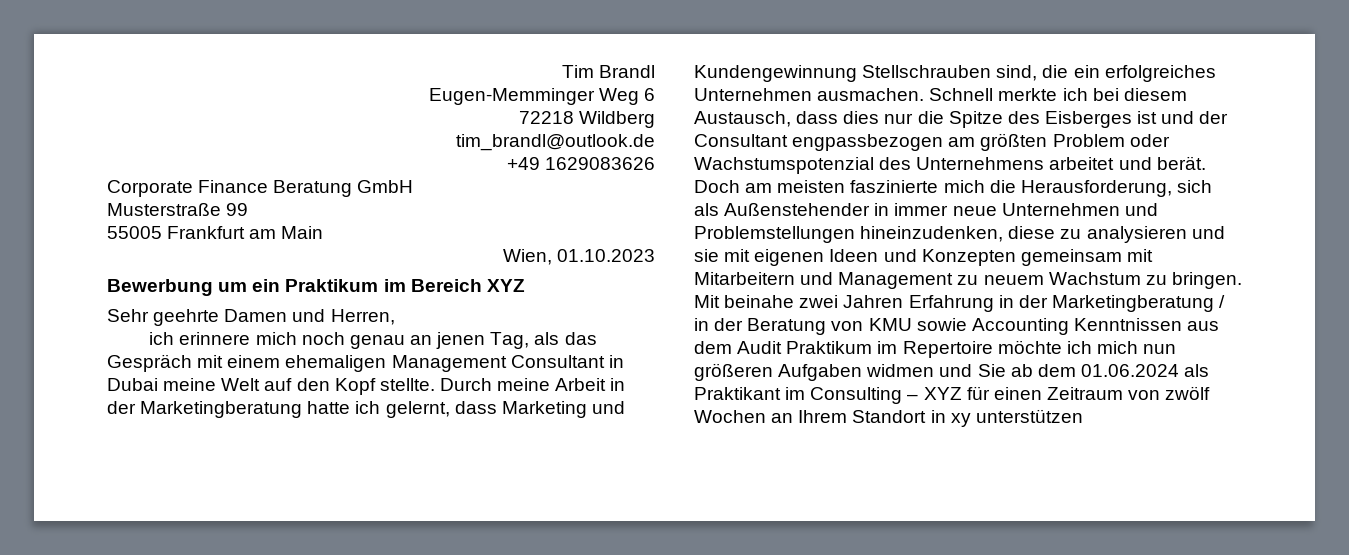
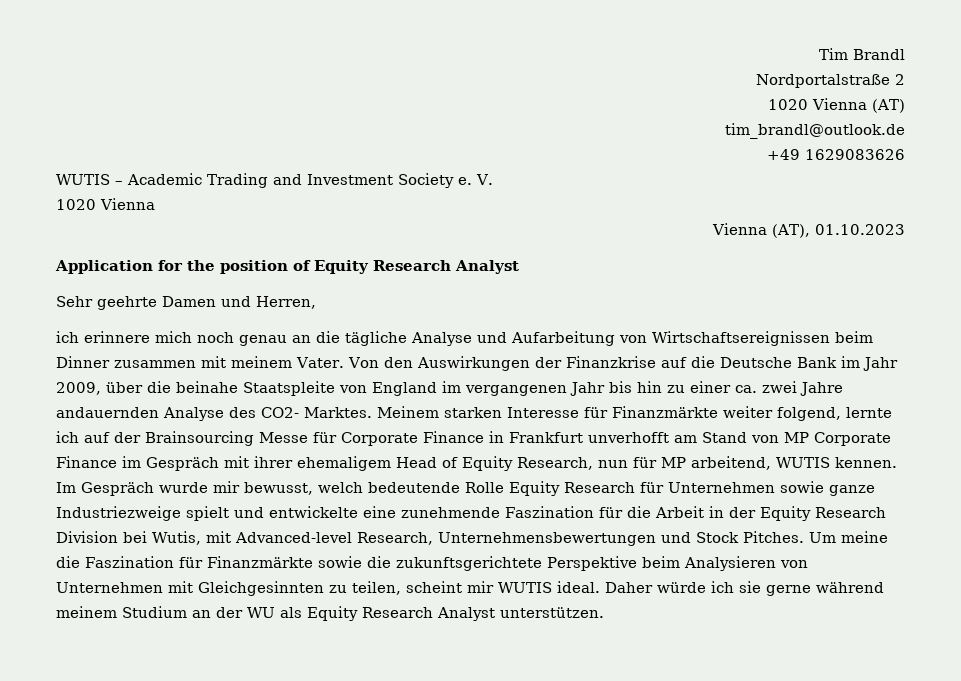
[428,88,655,105] [518,111,655,128] [456,134,655,151] [506,157,655,170] [107,180,414,197] [107,203,249,216] [107,226,324,239] [502,249,655,265] [107,279,525,296] Eugen-Memminger Weg 6 // 72218 Wildberg // tim_brandl@outlook.de // +49 1629083626 // Corporate Finance Beratung GmbH // Musterstraße 99 // 55005 Frankfurt am Main // Wien, 01.10.2023 // Bewerbung um ein Praktikum im Bereich XYZ -> [756,74,905,88] [768,98,905,113] [725,123,905,139] [767,149,905,160] [56,173,493,188] [56,198,155,210] [712,223,905,238] [55,260,519,274] Nordportalstraße 2 // 1020 Vienna (AT) // tim_brandl@outlook.de // +49 1629083626 // WUTIS – Academic Trading and Investment Society e. V. // 1020 Vienna // Vienna (AT), 01.10.2023 // Application for the position of Equity Research Analyst
[436,332,597,349] [107,354,624,372] [107,378,626,395] [107,401,625,418] [694,65,1216,82] [694,88,1187,101] [694,111,1229,128] [694,133,1170,151] [694,156,1206,174] [694,180,1212,197] [694,203,1158,216] [694,226,1225,243] [694,249,1153,266] [694,272,1242,289] [694,295,1226,312] [694,318,1220,335] [694,340,1177,358] [694,363,1210,381] [694,386,1211,404] [694,409,1083,427] jenen Tag, als das Gespräch mit einem ehemaligen Management Consultant in Dubai meine Welt auf den Kopf stellte. Durch meine Arbeit in der Marketingberatung hatte ich gelernt, dass Marketing und Kundengewinnung Stellschrauben sind, die ein erfolgreiches Unternehmen ausmachen. Schnell merkte ich bei diesem Austausch, dass dies nur die Spitze des Eisberges ist und der Consultant engpassbezogen am größten Problem oder Wachstumspotenzial des Unternehmens arbeitet und berät. Doch am meisten faszinierte mich die Herausforderung, sich als Außenstehender in immer neue Unternehmen und Problemstellungen hineinzudenken, diese zu analysieren und sie mit eigenen Ideen und Konzepten gemeinsam mit Mitarbeitern und Management zu neuem Wachstum zu bringen. Mit beinahe zwei Jahren Erfahrung in der Marketingberatung / in der Beratung von KMU sowie Accounting Kenntnissen aus dem Audit Praktikum im Repertoire möchte ich mich nun größeren Aufgaben widmen und Sie ab dem 01.06.2024 als Praktikant im Consulting – XYZ für einen Zeitraum von zwölf Wochen an Ihrem Standort in xy unterstützen -> [316,331,873,346] [56,356,898,371] [56,381,843,396] [56,406,892,421] [56,431,891,446] [56,456,897,471] [56,481,875,496] [56,506,886,521] [56,531,888,546] [56,556,808,571] [56,581,884,596] [56,606,604,621] die tägliche Analyse und Aufarbeitung von Wirtschaftsereignissen beim Dinner zusammen mit meinem Vater. Von den Auswirkungen der Finanzkrise auf die Deutsche Bank im Jahr 2009, über die beinahe Staatspleite von England im vergangenen Jahr bis hin zu einer ca. zwei Jahre andauernden Analyse des CO2- Marktes. Meinem starken Interesse für Finanzmärkte weiter folgend, lernte ich auf der Brainsourcing Messe für Corporate Finance in Frankfurt unverhofft am Stand von MP Corporate Finance im Gespräch mit ihrer ehemaligem Head of Equity Research, nun für MP arbeitend, WUTIS kennen. Im Gespräch wurde mir bewusst, welch bedeutende Rolle Equity Research für Unternehmen sowie ganze Industriezweige spielt und entwickelte eine zunehmende Faszination für die Arbeit in der Equity Research Division bei Wutis, mit Advanced-level Research, Unternehmensbewertungen und Stock Pitches. Um meine die Faszination für Finanzmärkte sowie die zukunftsgerichtete Perspektive beim Analysieren von Unternehmen mit Gleichgesinnten zu teilen, scheint mir WUTIS ideal. Daher würde ich sie gerne während meinem Studium an der WU als Equity Research Analyst unterstützen.

